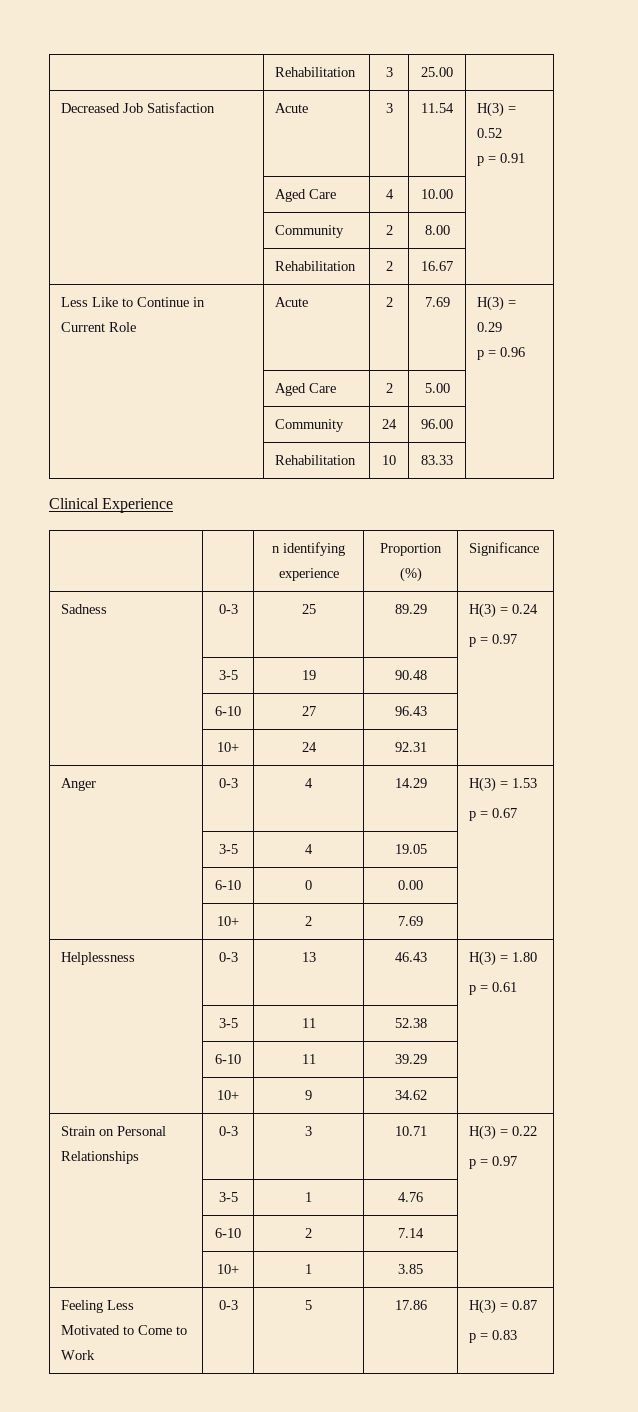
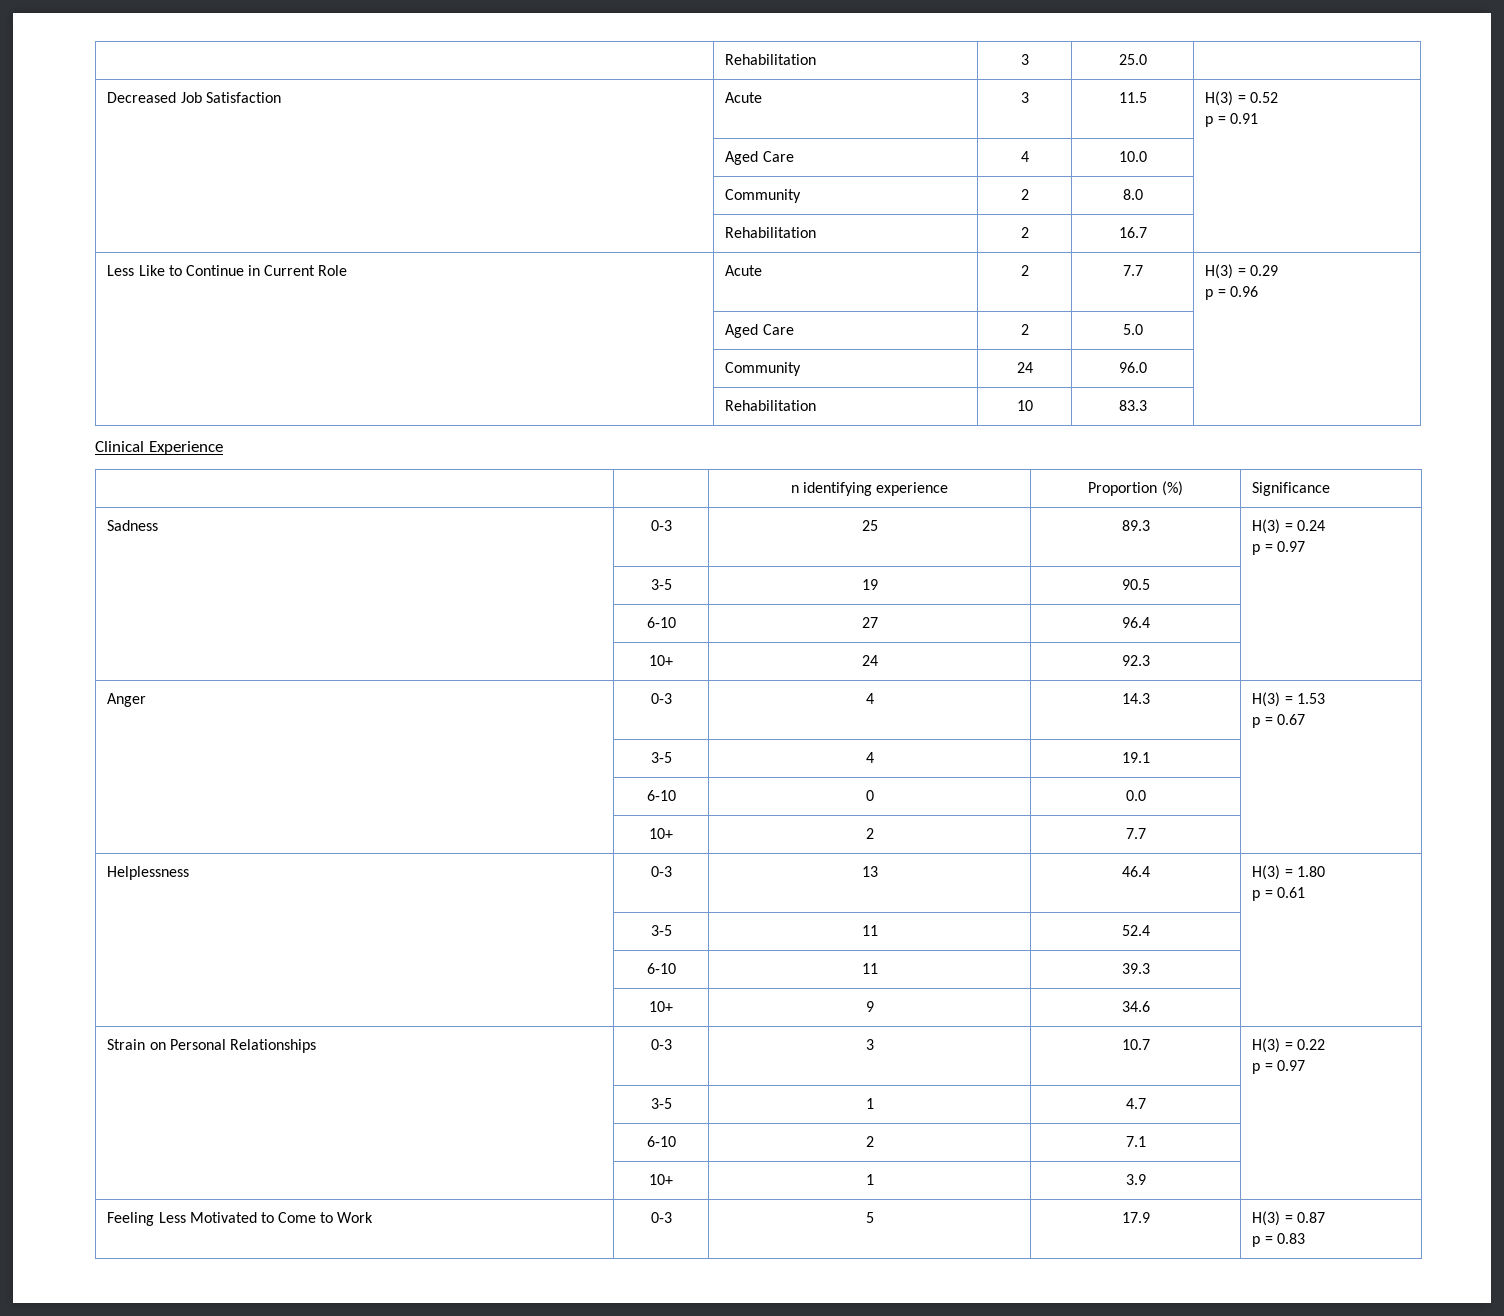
[421,67,453,77] 25.00 -> [1118,54,1147,65] 25.0
[421,103,454,113] 11.54 -> [1118,92,1147,103] 11.5
[421,189,453,199] 10.00 -> [1118,151,1147,162] 10.0
[424,225,450,235] 8.00 -> [1122,189,1143,200] 8.0
[421,261,453,271] 16.67 -> [1118,227,1147,238] 16.7
[424,297,450,307] 7.69 -> [1122,265,1143,276] 7.7
[424,383,450,393] 5.00 -> [1122,324,1143,335] 5.0
[421,419,453,429] 96.00 -> [1118,362,1147,373] 96.0
[421,455,453,465] 83.33 -> [1118,400,1147,411] 83.3
[394,604,427,614] 89.29 -> [1121,520,1150,531] 89.3
[394,670,427,680] 90.48 -> [1121,579,1150,590] 90.5
[394,706,427,716] 96.43 -> [1121,617,1150,628] 96.4
[394,742,427,752] 92.31 -> [1121,655,1150,666] 92.3
[394,778,427,788] 14.29 -> [1121,693,1150,704] 14.3
[394,844,427,854] 19.05 -> [1121,752,1150,763] 19.1
[398,880,423,890] 0.00 -> [1125,790,1146,801] 0.0
[398,916,423,926] 7.69 -> [1125,828,1146,839] 7.7
[394,952,427,962] 46.43 -> [1121,866,1150,877] 46.4
[394,1018,427,1028] 52.38 -> [1121,925,1150,936] 52.4
[394,1054,427,1064] 39.29 -> [1121,963,1150,974] 39.3
[394,1090,427,1100] 34.62 -> [1121,1001,1150,1012] 34.6
[394,1126,427,1136] 10.71 -> [1121,1039,1150,1050] 10.7
[398,1192,423,1202] 4.76 -> [1125,1098,1146,1109] 4.7
[398,1228,424,1238] 7.14 -> [1125,1136,1146,1147] 7.1
[398,1264,423,1274] 3.85 -> [1125,1174,1146,1185] 3.9
[394,1300,427,1310] 17.86 -> [1121,1212,1150,1223] 17.9

